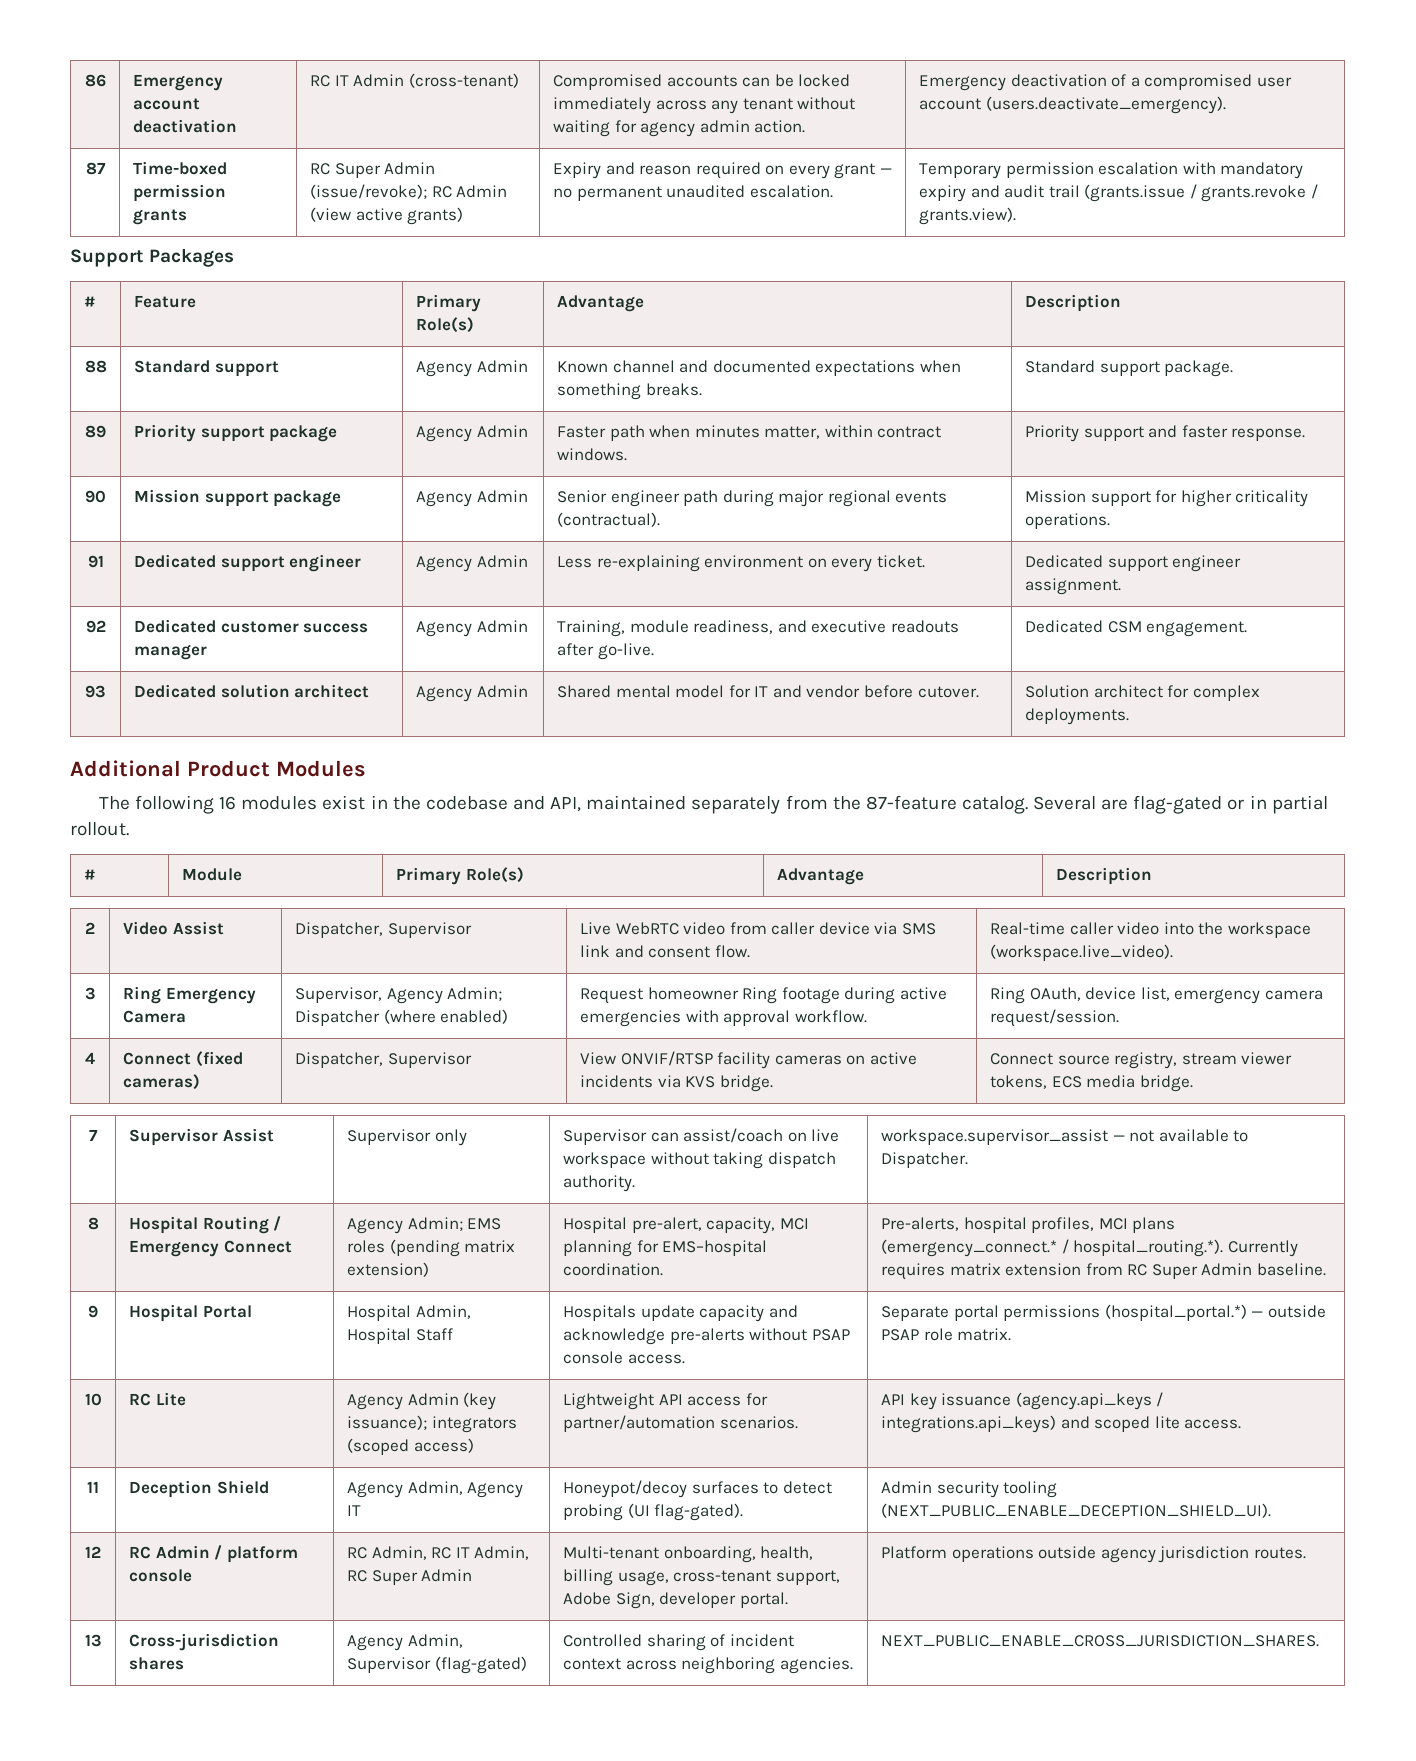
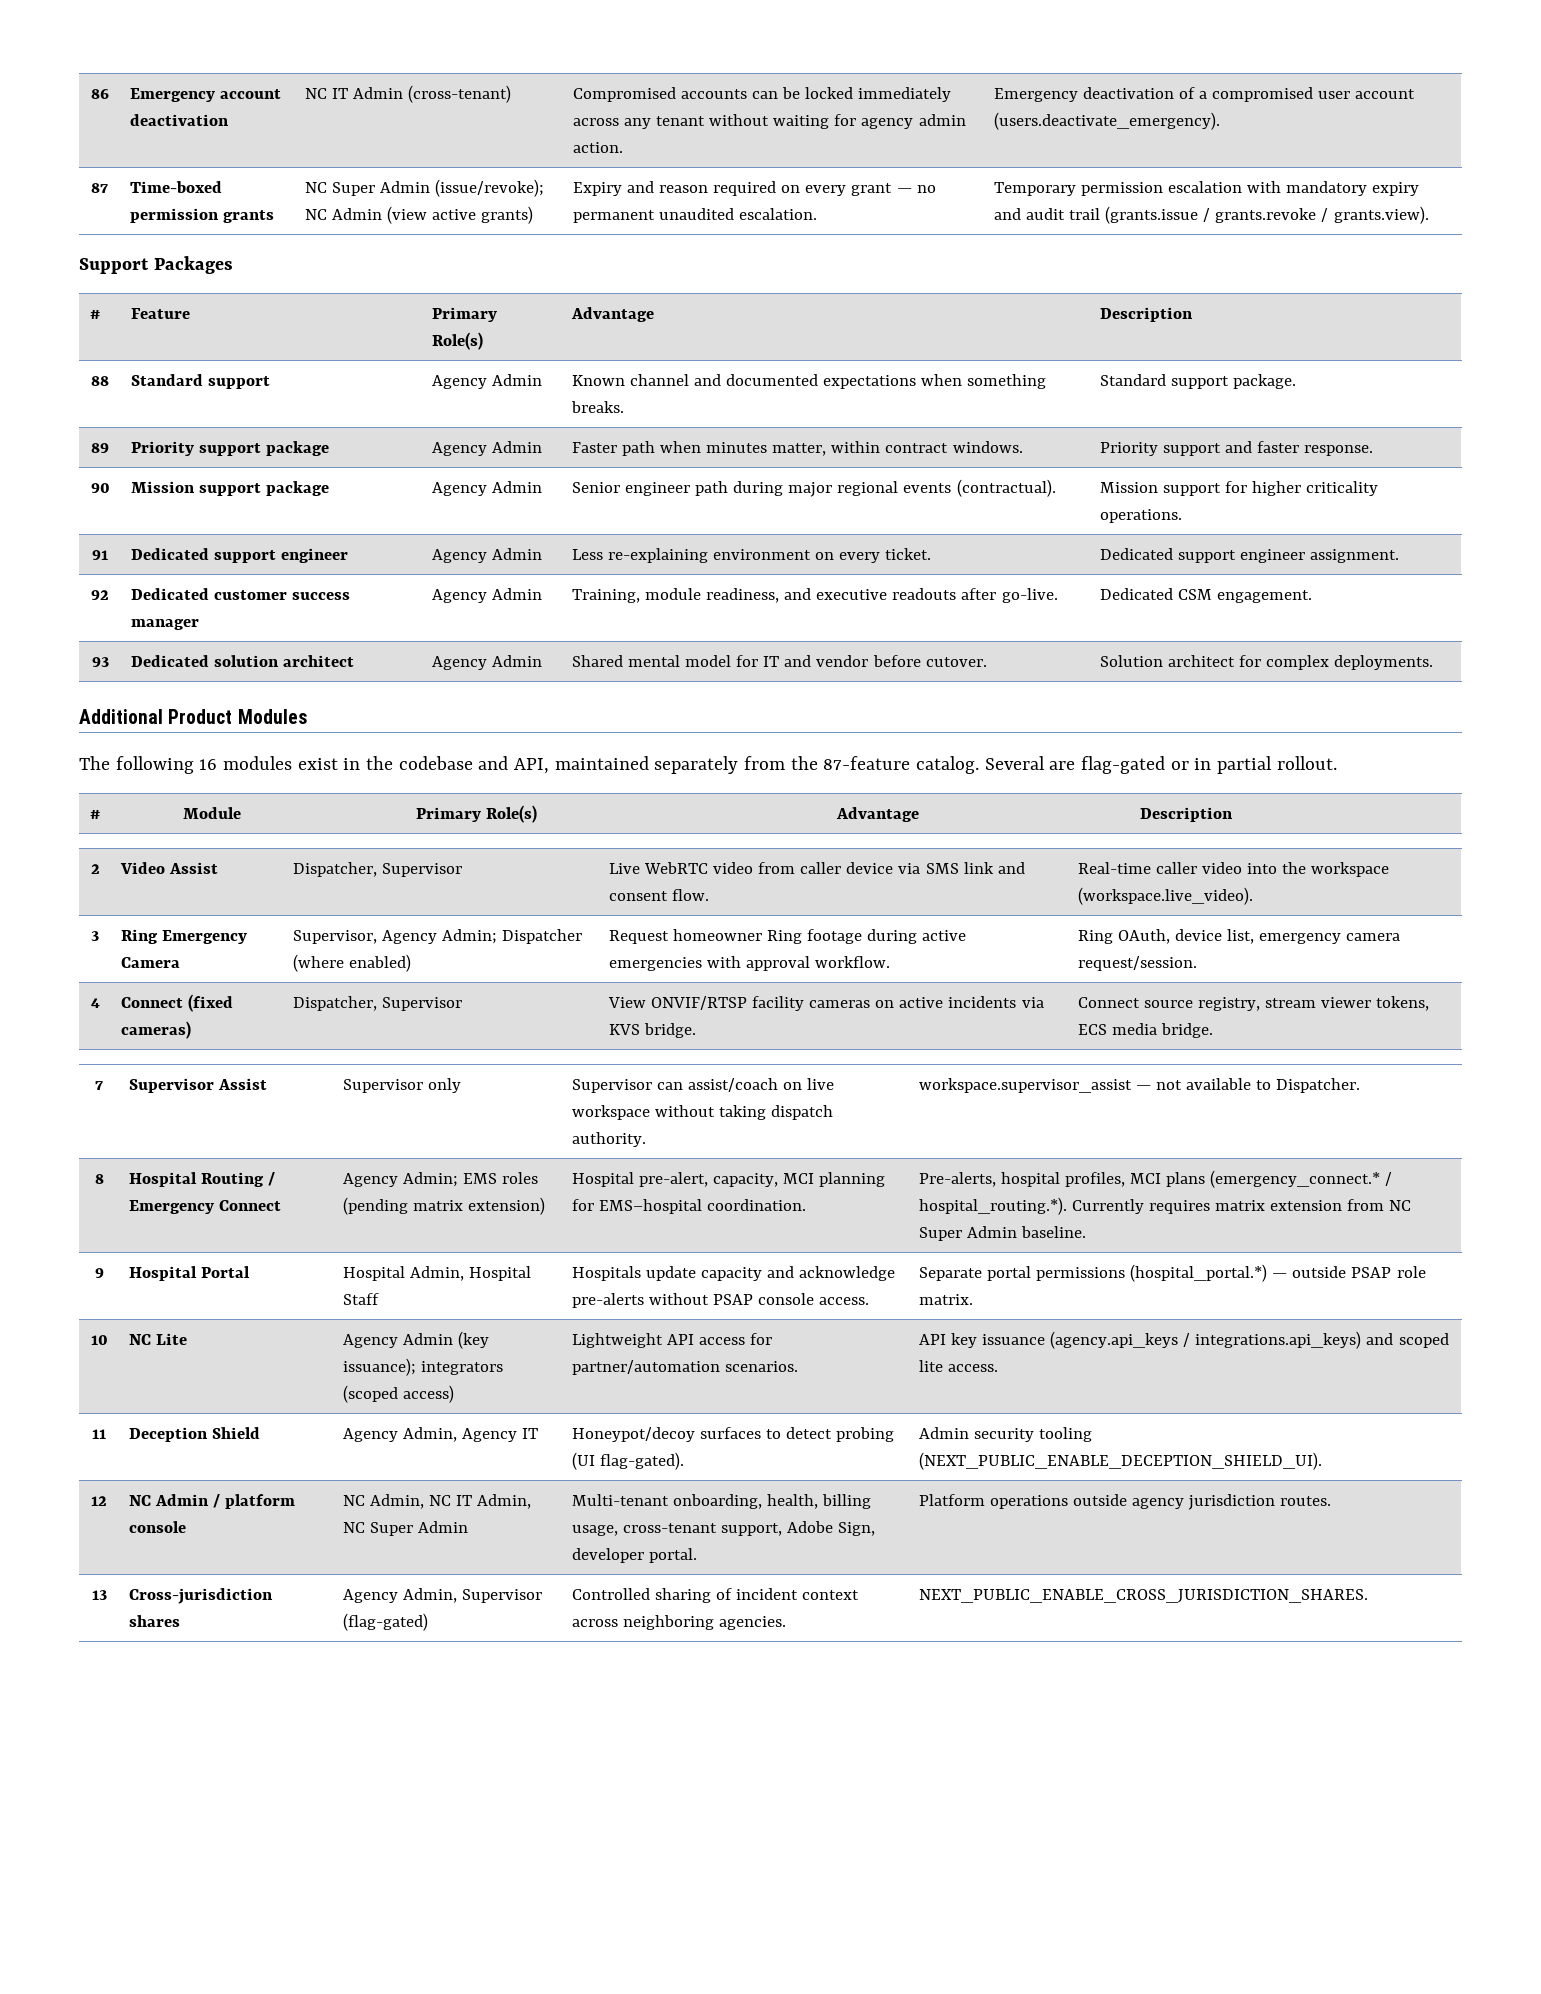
[309,75,330,87] RC -> [304,88,327,99] NC
[309,163,330,175] RC -> [304,182,327,193] NC
[431,186,452,198] RC -> [304,209,327,220] NC
[1127,1264,1148,1276] RC -> [1389,1200,1412,1211] NC
[128,1393,151,1406] RC -> [128,1334,151,1345] NC
[128,1546,151,1559] RC -> [128,1495,151,1506] NC
[346,1546,452,1560] RC Admin, RC -> [342,1494,451,1509] NC Admin, NC
[346,1570,367,1582] RC -> [342,1522,365,1533] NC

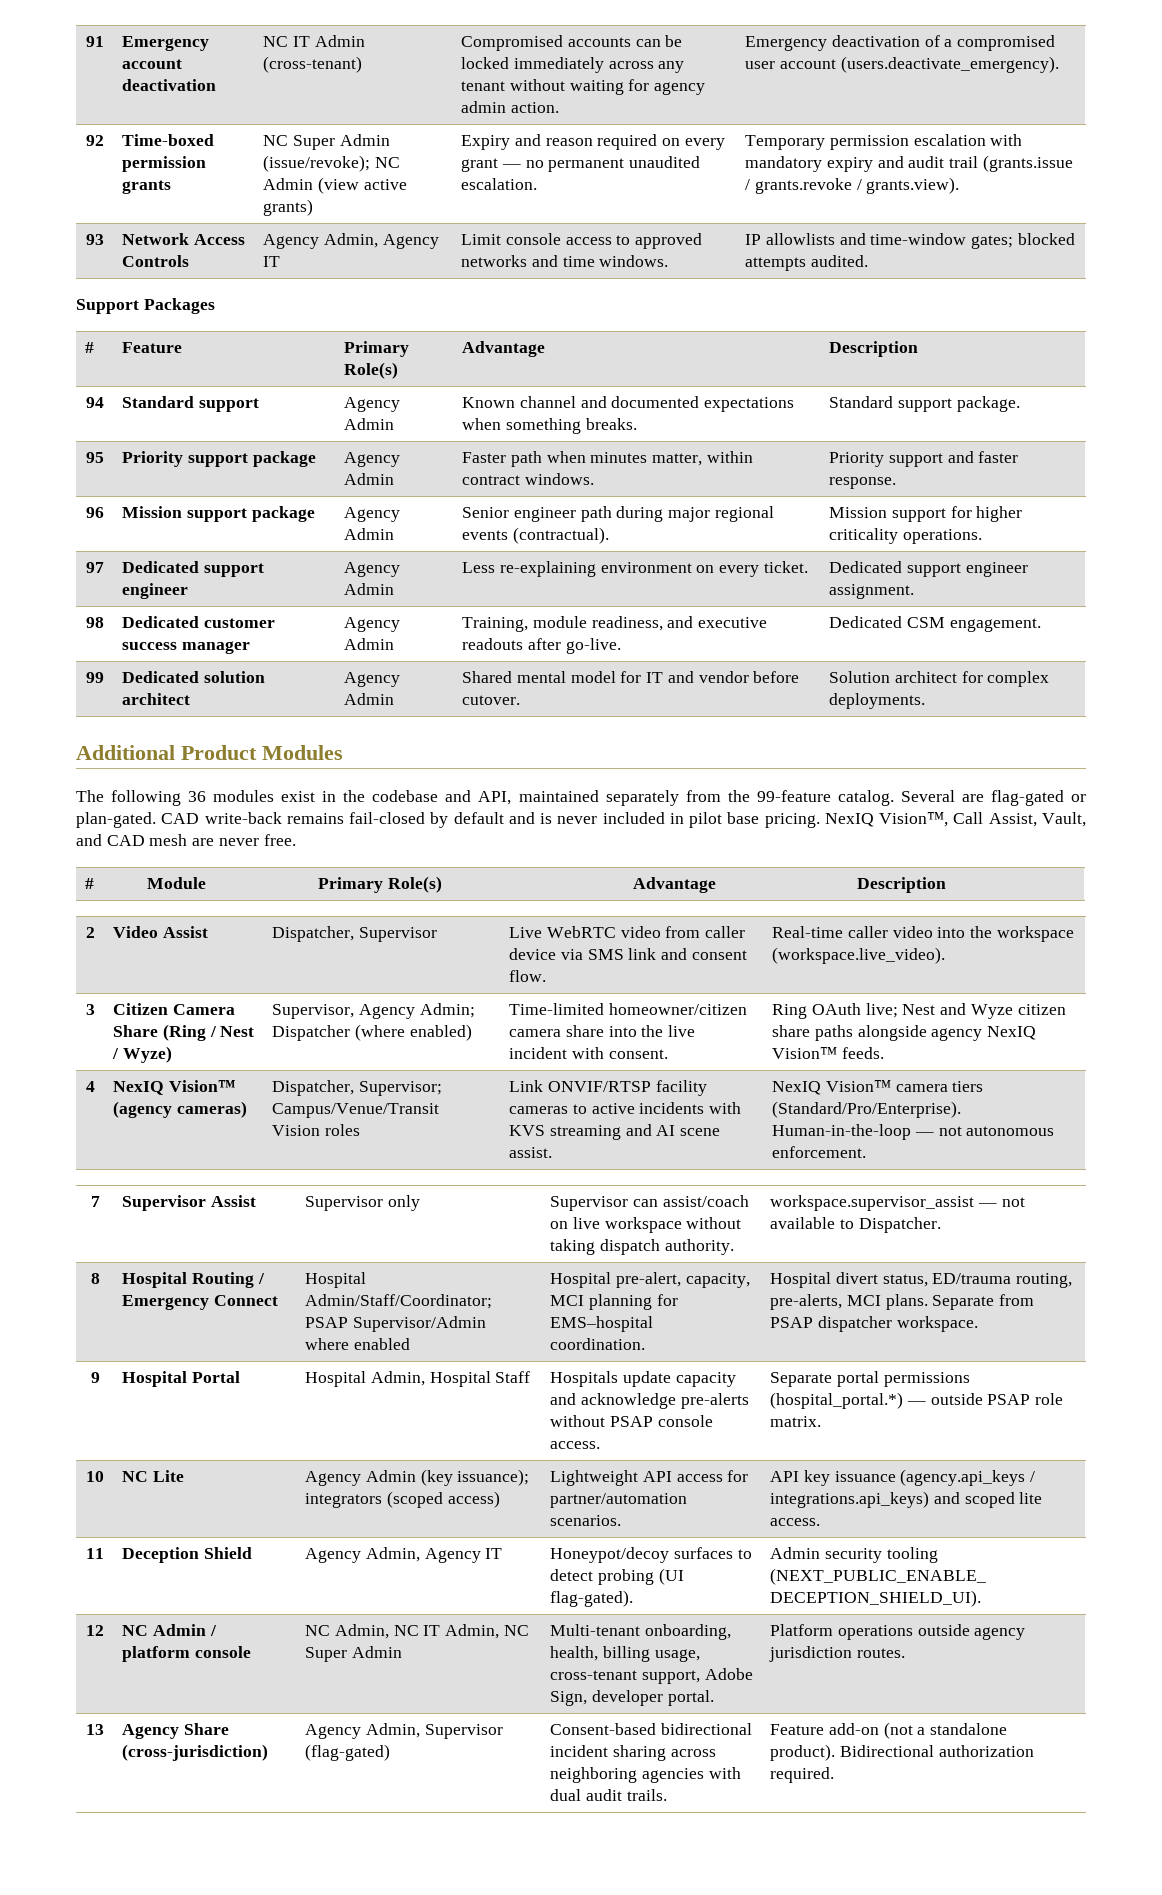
[90,89,109,99] 86 -> [86,36,104,47] 91
[91,183,108,193] 87 -> [86,135,104,146] 92
(1429, 215) none -> [86,234,104,245] [122,233,245,245] [122,255,190,267] [263,233,439,249] [263,256,281,267] [461,233,703,249] [461,255,669,267] [745,233,1075,249] [745,255,868,271] // 93 | Network Access Controls | Agency Admin, Agency IT | Limit console access to approved networks and time windows. | IP allowlists and time-window gates; blocked attempts audited.
[91,376,109,386] 88 -> [86,397,104,408] 94
[91,443,109,453] 89 -> [86,452,104,463] 95
[90,483,110,493] 90 -> [86,507,104,518] 96
[92,550,108,560] 91 -> [86,562,104,573] 97
[91,590,109,600] 92 -> [86,617,104,628] 98
[91,657,109,667] 93 -> [86,672,104,683] 99
[199,759,218,770] 16 -> [188,791,207,802] 36
[823,756,911,770] 87-feature -> [756,790,831,802] 99-feature
[1194,756,1337,774] in partial rollout. -> [76,812,1087,828] [76,834,296,846] plan-gated. CAD write-back remains fail-closed by default and is never included in pilot base pricing. NexIQ Vision™, Call Assist, Vault, and CAD mesh are never free.
[120,929,247,944] Ring Emergency -> [113,1003,169,1015] Citizen
(180, 962) none -> [113,1024,255,1041] [112,1046,172,1063] Share (Ring / Nest / Wyze)
[608,929,967,944] [608,956,891,971] [1077,929,1401,944] [1077,956,1197,971] [90,998,100,1008] [120,994,233,1012] [120,1021,191,1039] [292,996,462,1011] [607,997,646,1008] Request homeowner Ring footage during active emergencies with approval workflow. | Ring OAuth, device list, emergency camera request/session. // 4 | Connect (fixed cameras) | Dispatcher, Supervisor | View -> [509,1003,747,1015] [509,1025,696,1037] [509,1047,668,1059] [772,1003,1066,1019] [772,1025,1037,1041] [772,1047,884,1059] [86,1081,95,1092] [113,1080,236,1095] [113,1101,247,1118] [272,1080,442,1096] [272,1103,440,1118] [272,1124,360,1136] [509,1080,544,1092] Time-limited homeowner/citizen camera share into the live incident with consent. | Ring OAuth live; Nest and Wyze citizen share paths alongside agency NexIQ Vision™ feeds. // 4 | NexIQ Vision™ (agency cameras) | Dispatcher, Supervisor; Campus/Venue/Transit Vision roles | Link
[875,1000,895,1008] on -> [572,1104,587,1114] to
[1021,997,1044,1008] [608,1023,696,1038] [1077,996,1430,1011] [1077,1023,1213,1038] via KVS bridge. | Connect source registry, stream viewer tokens, ECS media bridge. -> [709,1102,742,1114] [509,1124,721,1140] [509,1147,553,1158] [772,1080,984,1095] [772,1101,962,1118] [772,1124,1055,1140] [772,1146,867,1158] with KVS streaming and AI scene assist. | NexIQ Vision™ camera tiers (Standard/Pro/Enterprise). Human-in-the-loop — not autonomous enforcement.
[342,1172,539,1187] [342,1197,545,1215] Agency Admin; EMS roles (pending matrix extension) -> [305,1272,367,1288] [305,1294,493,1309] [305,1316,486,1332] [305,1338,410,1350] Hospital Admin/Staff/Coordinator; PSAP Supervisor/Admin where enabled
[918,1170,1393,1188] [918,1197,1412,1215] [918,1226,1086,1241] Pre-alerts, hospital profiles, MCI plans (emergency_connect.* / hospital_routing.*). Currently requires matrix extension from NC Super Admin baseline. -> [770,1272,1073,1288] [770,1294,1035,1310] [770,1316,978,1332] Hospital divert status, ED/trauma routing, pre-alerts, MCI plans. Separate from PSAP dispatcher workspace.
[128,1588,273,1604] [128,1615,180,1627] Cross-jurisdiction shares -> [122,1723,229,1739] [122,1744,269,1761] Agency Share (cross-jurisdiction)
[571,1588,860,1603] [571,1615,786,1630] [918,1589,1368,1603] Controlled sharing of incident context across neighboring agencies. | NEXT_PUBLIC_ENABLE_CROSS_JURISDICTION_SHARES. -> [550,1723,752,1735] [550,1745,716,1761] [550,1767,741,1783] [550,1789,667,1801] [770,1722,1008,1739] [770,1744,1034,1761] [770,1767,835,1783] Consent-based bidirectional incident sharing across neighboring agencies with dual audit trails. | Feature add-on (not a standalone product). Bidirectional authorization required.

